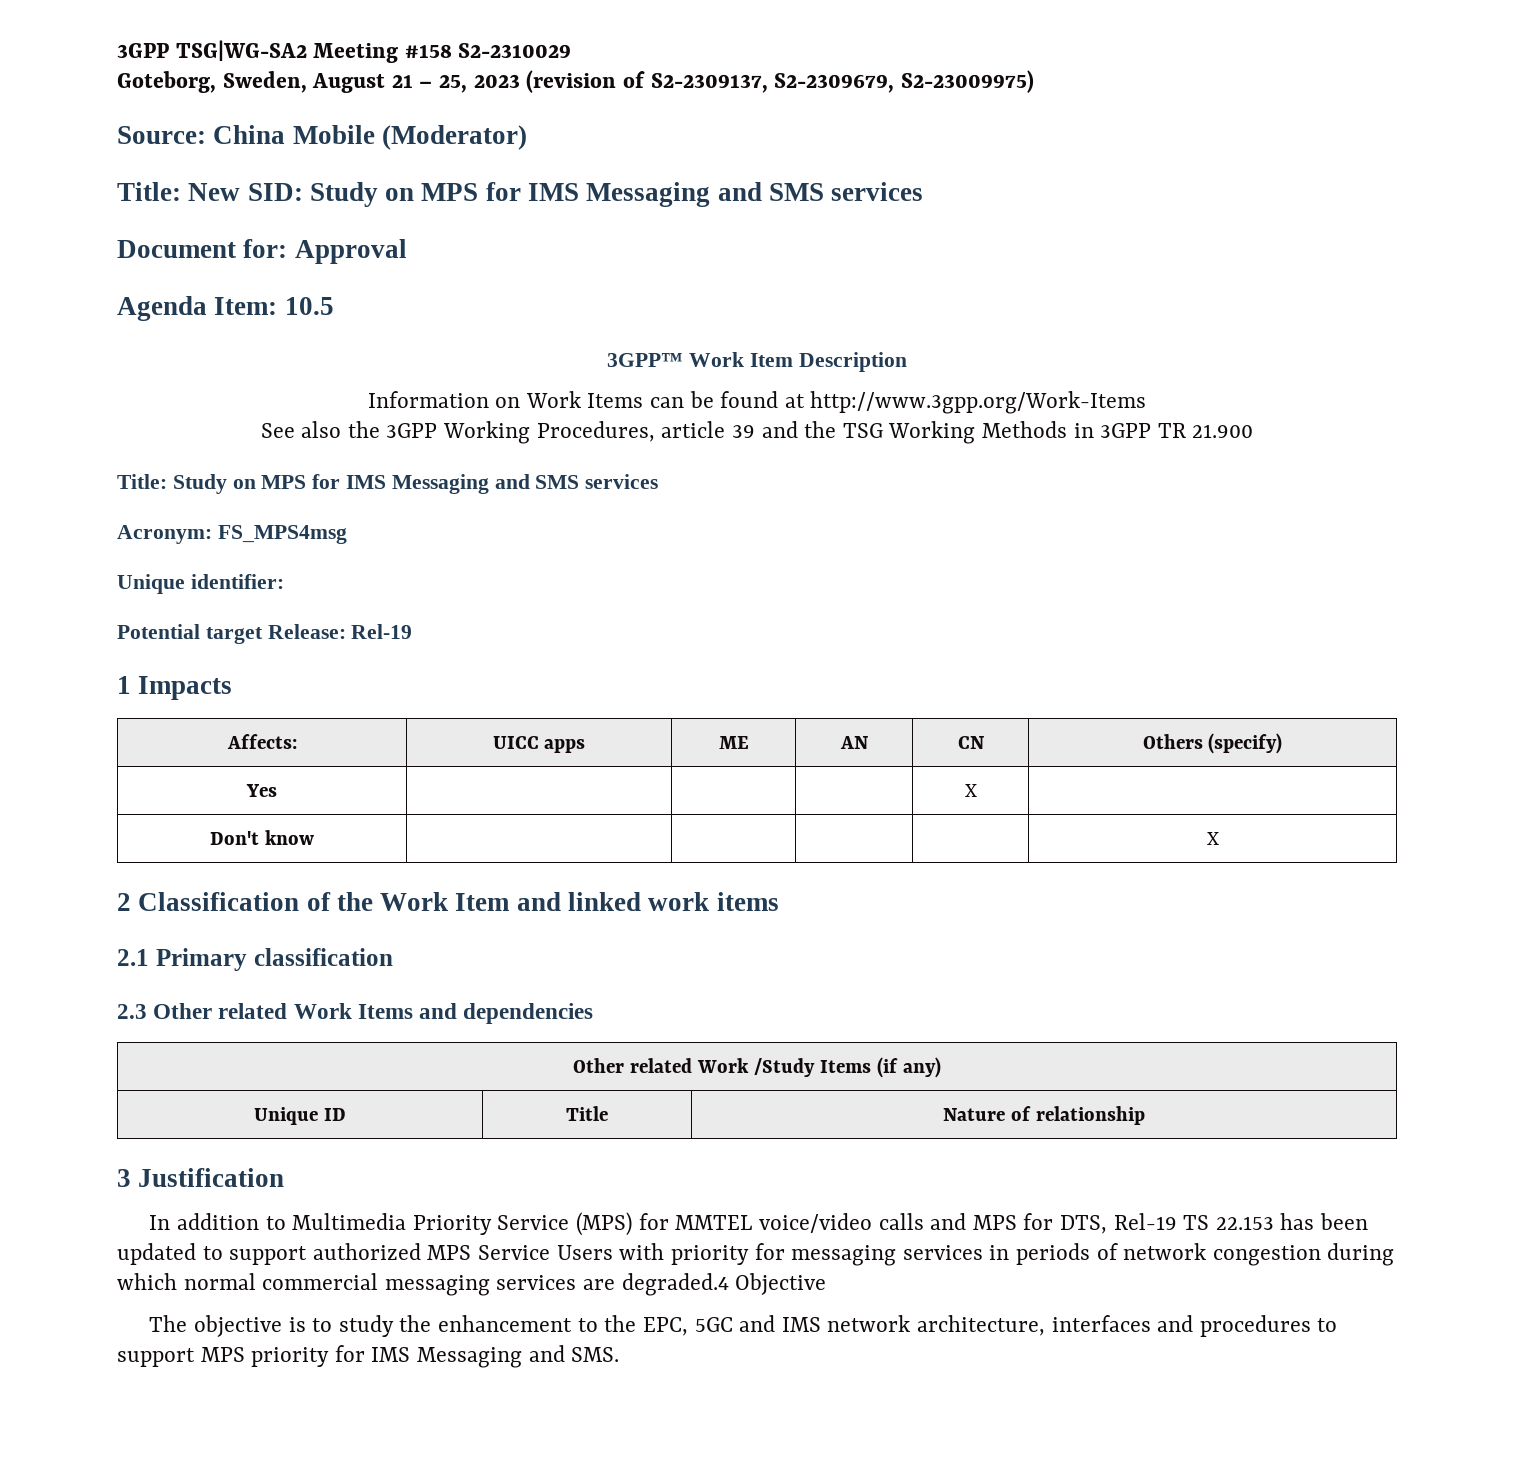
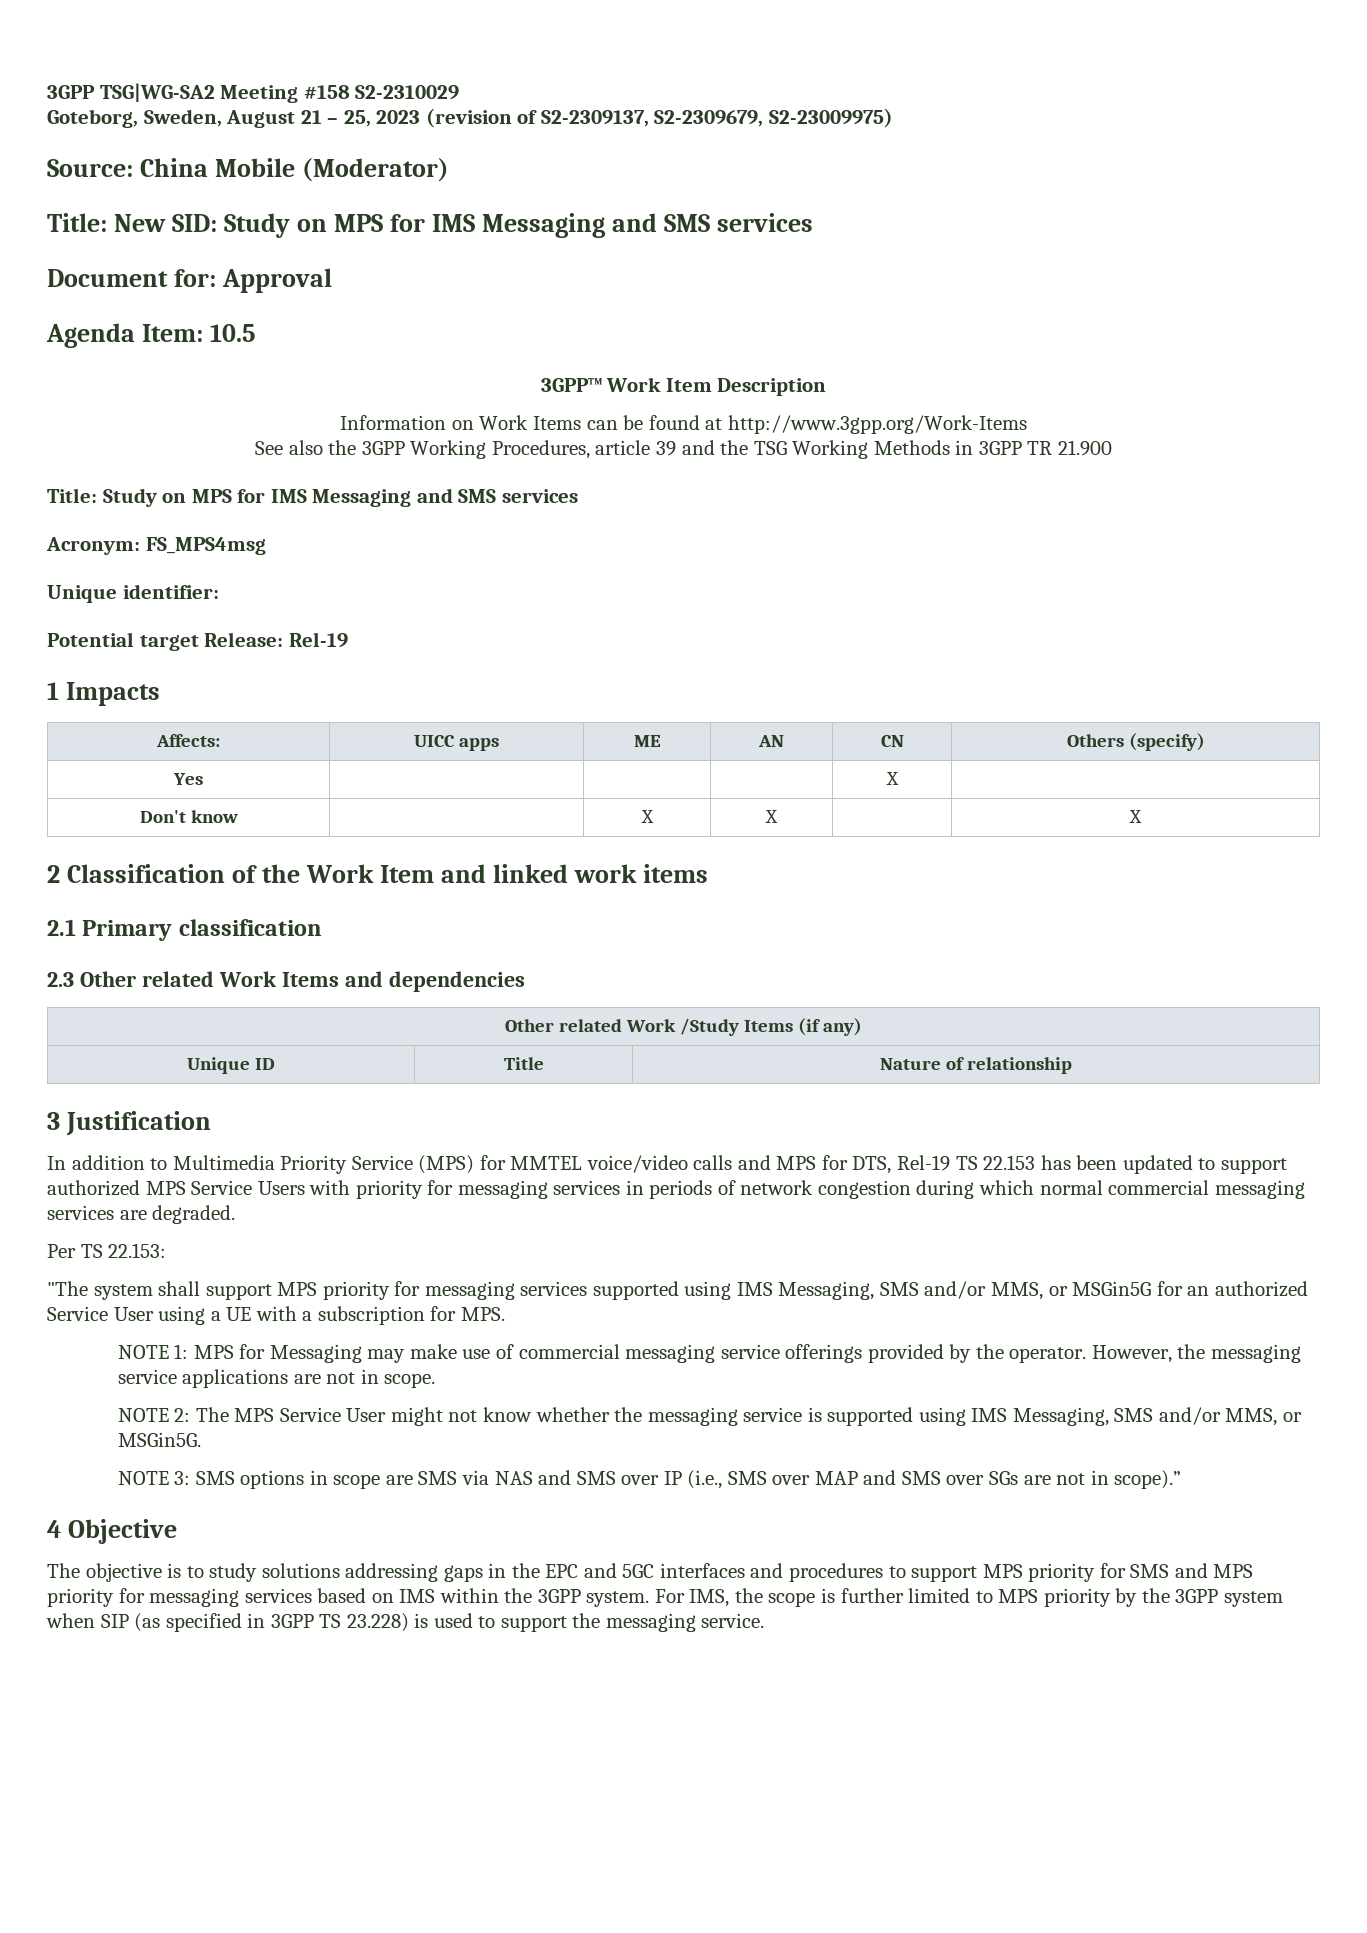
(314, 837) | -> [640,810,654,823] [765,810,778,823] X | X
[621,1273,729,1296] degraded.4 -> [152,1205,236,1224] [47,1243,167,1258] [47,1281,1308,1300] [47,1306,505,1325] [117,1344,1301,1363] [117,1369,436,1388] [117,1407,1302,1426] [117,1432,201,1447] [117,1470,1182,1489] [47,1520,61,1538] degraded. // Per TS 22.153: // "The system shall support MPS priority for messaging services supported using IMS Messaging, SMS and/or MMS, or MSGin5G for an authorized Service User using a UE with a subscription for MPS. // NOTE 1: MPS for Messaging may make use of commercial messaging service offerings provided by the operator. However, the messaging service applications are not in scope. // NOTE 2: The MPS Service User might not know whether the messaging service is supported using IMS Messaging, SMS and/or MMS, or MSGin5G. // NOTE 3: SMS options in scope are SMS via NAS and SMS over IP (i.e., SMS over MAP and SMS over SGs are not in scope).” // 4
[399,1315,1046,1336] the enhancement to the EPC, 5GC and IMS network architecture, -> [261,1563,655,1582] solutions addressing gaps in the EPC and 5GC
[371,1345,620,1368] IMS Messaging and SMS. -> [1130,1563,1254,1578] [47,1588,1283,1607] [46,1613,765,1632] SMS and MPS priority for messaging services based on IMS within the 3GPP system. For IMS, the scope is further limited to MPS priority by the 3GPP system when SIP (as specified in 3GPP TS 23.228) is used to support the messaging service.

